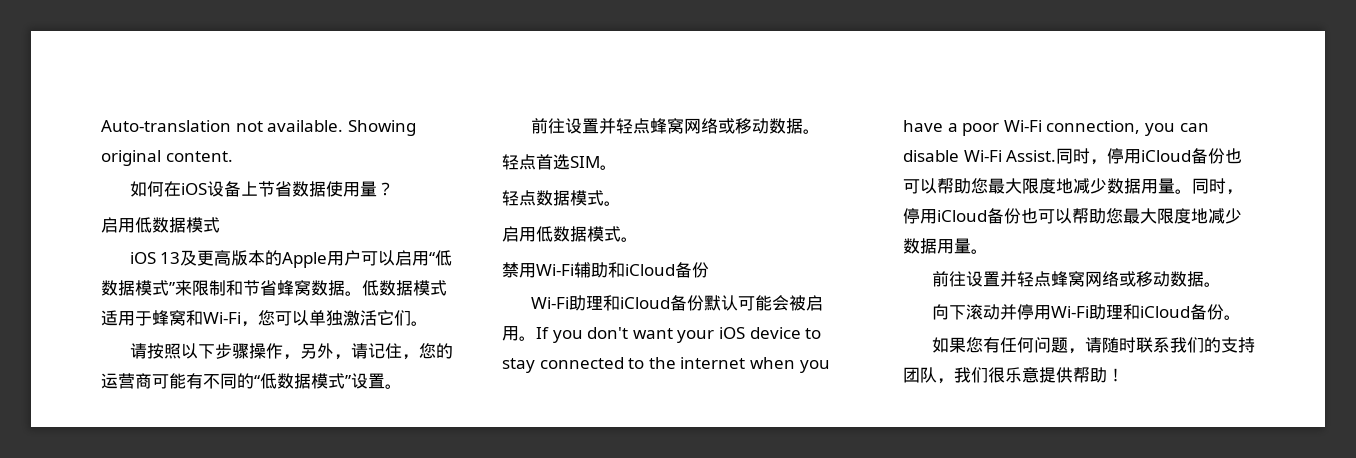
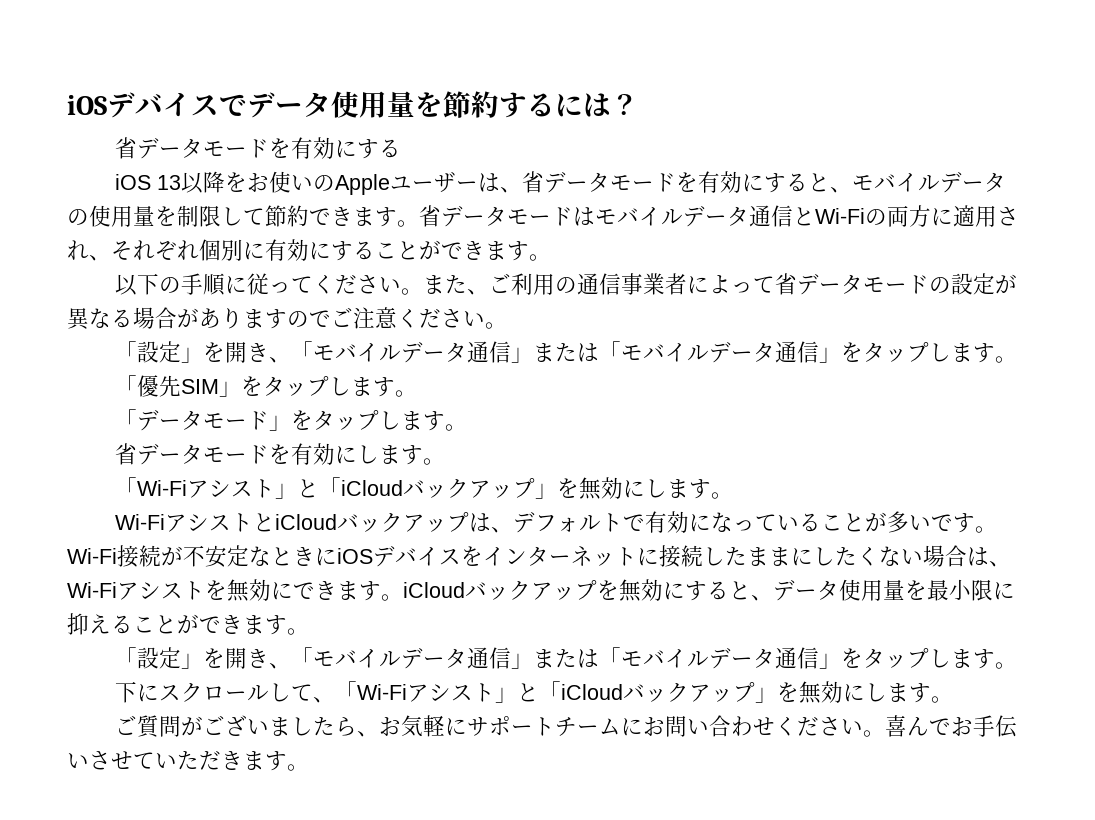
[101,120,416,136] [101,150,233,166] [129,181,394,197] [101,217,220,233] [129,250,453,268] [101,280,447,296] [101,310,428,327] [129,343,453,360] [101,373,402,389] [530,118,820,134] [502,154,617,170] [502,190,621,206] [502,226,638,242] [502,262,709,278] [530,295,823,311] [502,326,822,343] [502,357,830,373] [903,120,1209,136] [903,148,1243,165] [903,178,1243,195] [903,208,1242,224] [903,238,988,254] [931,271,1221,287] [931,304,1241,320] [931,337,1255,354] [903,367,1124,384] Auto-translation not available. Showing original content. // 如何在iOS设备上节省数据使用量？ // 启用低数据模式 // iOS 13及更高版本的Apple用户可以启用“低数据模式”来限制和节省蜂窝数据。低数据模式适用于蜂窝和Wi-Fi，您可以单独激活它们。 // 请按照以下步骤操作，另外，请记住，您的运营商可能有不同的“低数据模式”设置。 // 前往设置并轻点蜂窝网络或移动数据。 // 轻点首选SIM。 // 轻点数据模式。 // 启用低数据模式。 // 禁用Wi-Fi辅助和iCloud备份 // Wi-Fi助理和iCloud备份默认可能会被启用。If you don't want your iOS device to stay connected to the internet when you have a poor Wi-Fi connection, you can disable Wi-Fi Assist.同时，停用iCloud备份也可以帮助您最大限度地减少数据用量。同时，停用iCloud备份也可以帮助您最大限度地减少数据用量。 // 前往设置并轻点蜂窝网络或移动数据。 // 向下滚动并停用Wi-Fi助理和iCloud备份。 // 如果您有任何问题，请随时联系我们的支持团队，我们很乐意提供帮助！ -> [67,91,639,119] [115,137,402,159] [115,171,1007,195] [67,205,1019,227] [67,239,551,261] [115,273,1018,296] [67,307,507,330] [115,341,1018,363] [115,375,418,397] [115,409,468,431] [115,443,446,465] [115,477,734,500] [115,511,998,533] [67,545,1011,568] [67,579,1015,602] [67,613,309,635] [115,647,1018,669] [115,681,954,704] [115,715,1018,738] [67,750,309,771] iOSデバイスでデータ使用量を節約するには？ // 省データモードを有効にする // iOS 13以降をお使いのAppleユーザーは、省データモードを有効にすると、モバイルデータの使用量を制限して節約できます。省データモードはモバイルデータ通信とWi-Fiの両方に適用され、それぞれ個別に有効にすることができます。 // 以下の手順に従ってください。また、ご利用の通信事業者によって省データモードの設定が異なる場合がありますのでご注意ください。 // 「設定」を開き、「モバイルデータ通信」または「モバイルデータ通信」をタップします。 // 「優先SIM」をタップします。 // 「データモード」をタップします。 // 省データモードを有効にします。 // 「Wi-Fiアシスト」と「iCloudバックアップ」を無効にします。 // Wi-FiアシストとiCloudバックアップは、デフォルトで有効になっていることが多いです。Wi-Fi接続が不安定なときにiOSデバイスをインターネットに接続したままにしたくない場合は、Wi-Fiアシストを無効にできます。iCloudバックアップを無効にすると、データ使用量を最小限に抑えることができます。 // 「設定」を開き、「モバイルデータ通信」または「モバイルデータ通信」をタップします。 // 下にスクロールして、「Wi-Fiアシスト」と「iCloudバックアップ」を無効にします。 // ご質問がございましたら、お気軽にサポートチームにお問い合わせください。喜んでお手伝いさせていただきます。

